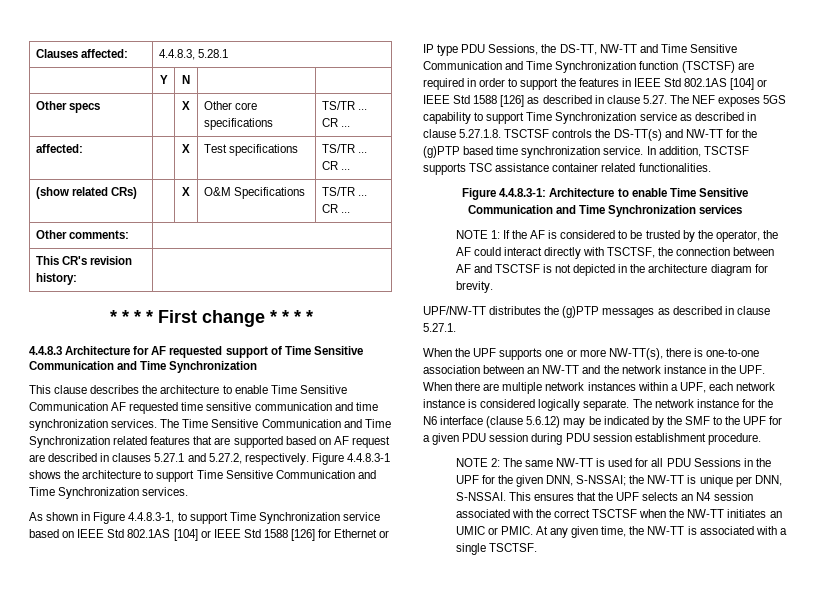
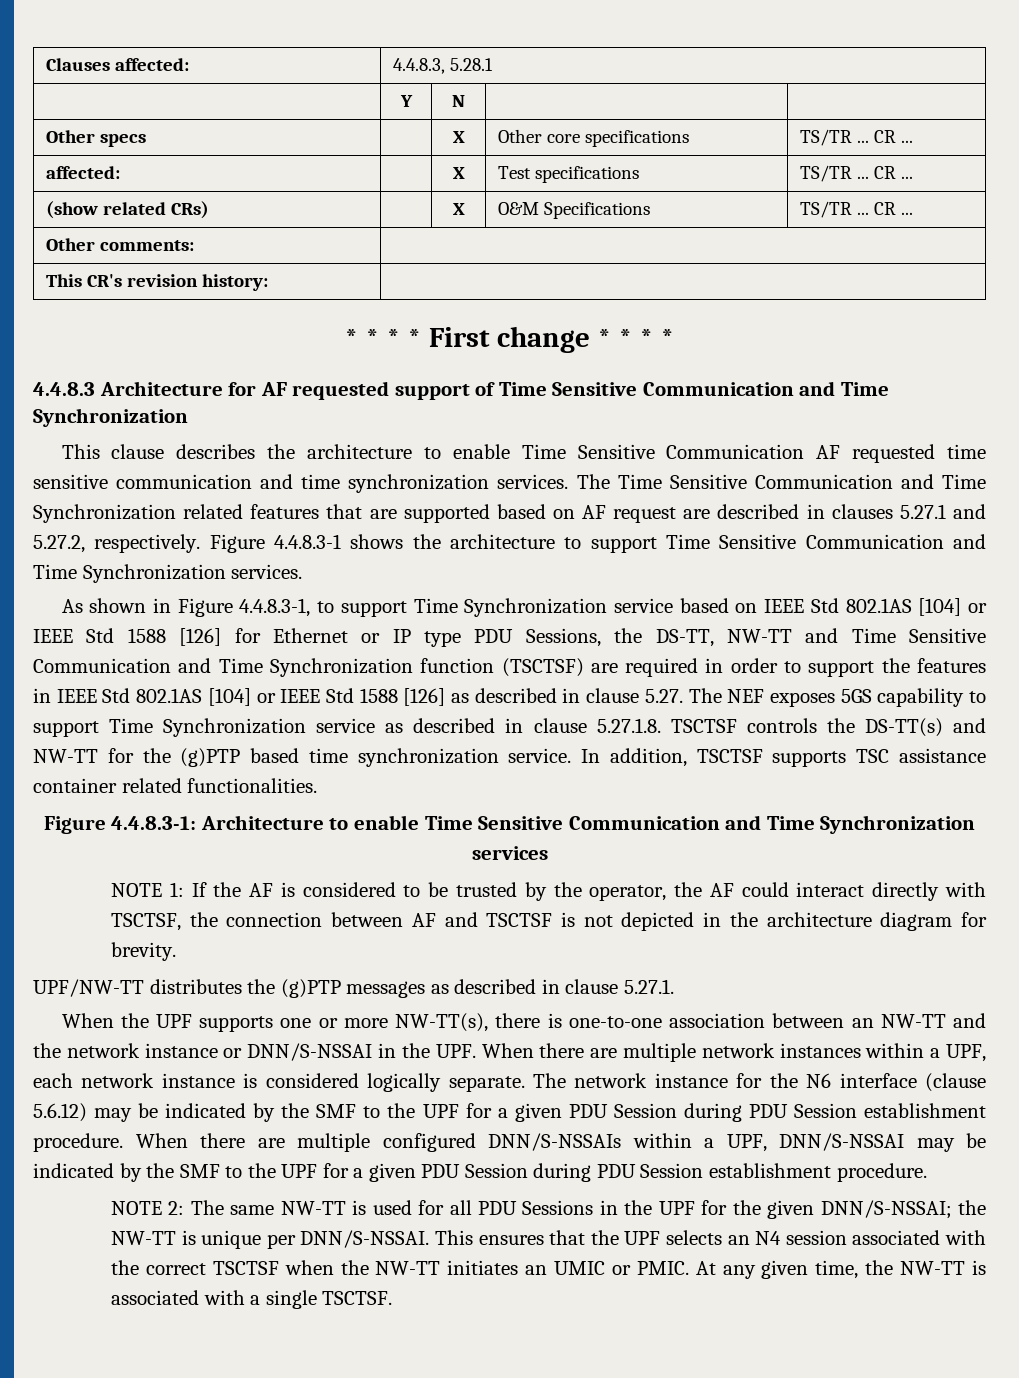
(706, 369) none -> [223,1043,373,1061] or DNN/S-NSSAI
[489,433,632,445] session during PDU session -> [613,1103,986,1122] [33,1133,986,1152] [33,1163,704,1182] Session during PDU Session establishment procedure. When there are multiple configured DNN/S-NSSAIs within a UPF, DNN/S-NSSAI may be indicated by the SMF to the UPF for a given PDU Session during PDU Session
[546,475,627,486] DNN, S-NSSAI; -> [820,1200,952,1219] DNN/S-NSSAI;
[754,475,782,486] [455,492,506,501] DNN, S-NSSAI. -> [300,1230,430,1248] DNN/S-NSSAI.

